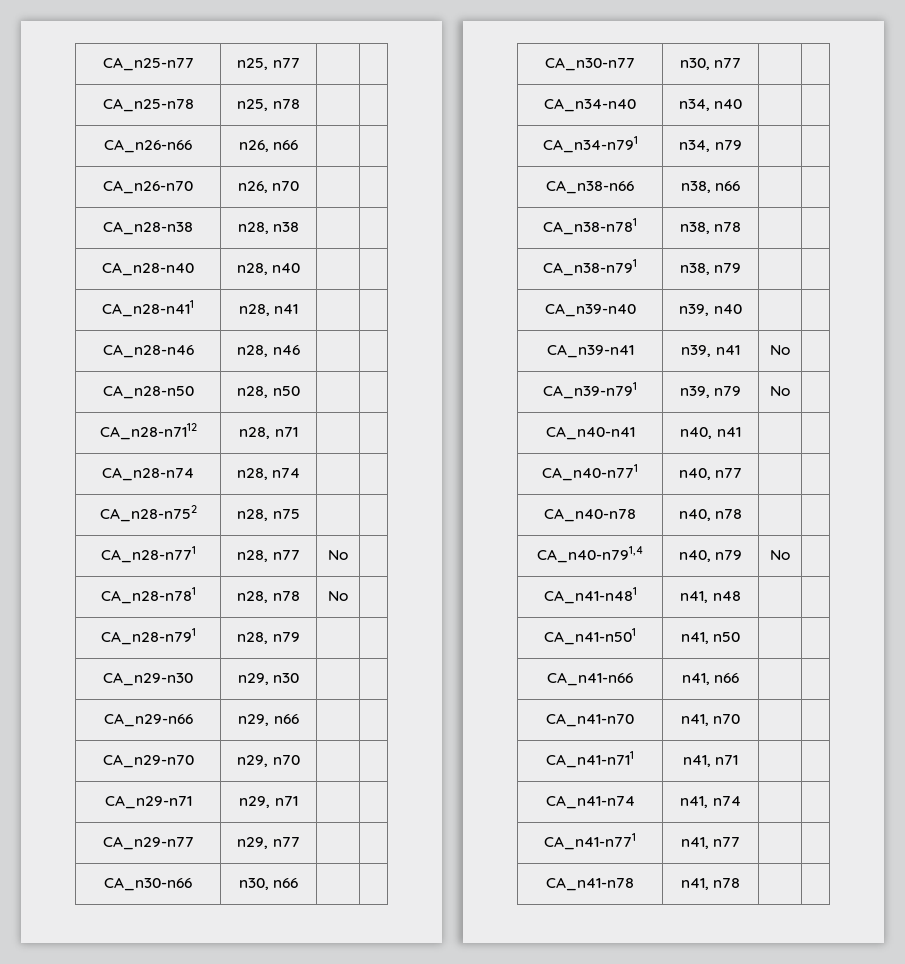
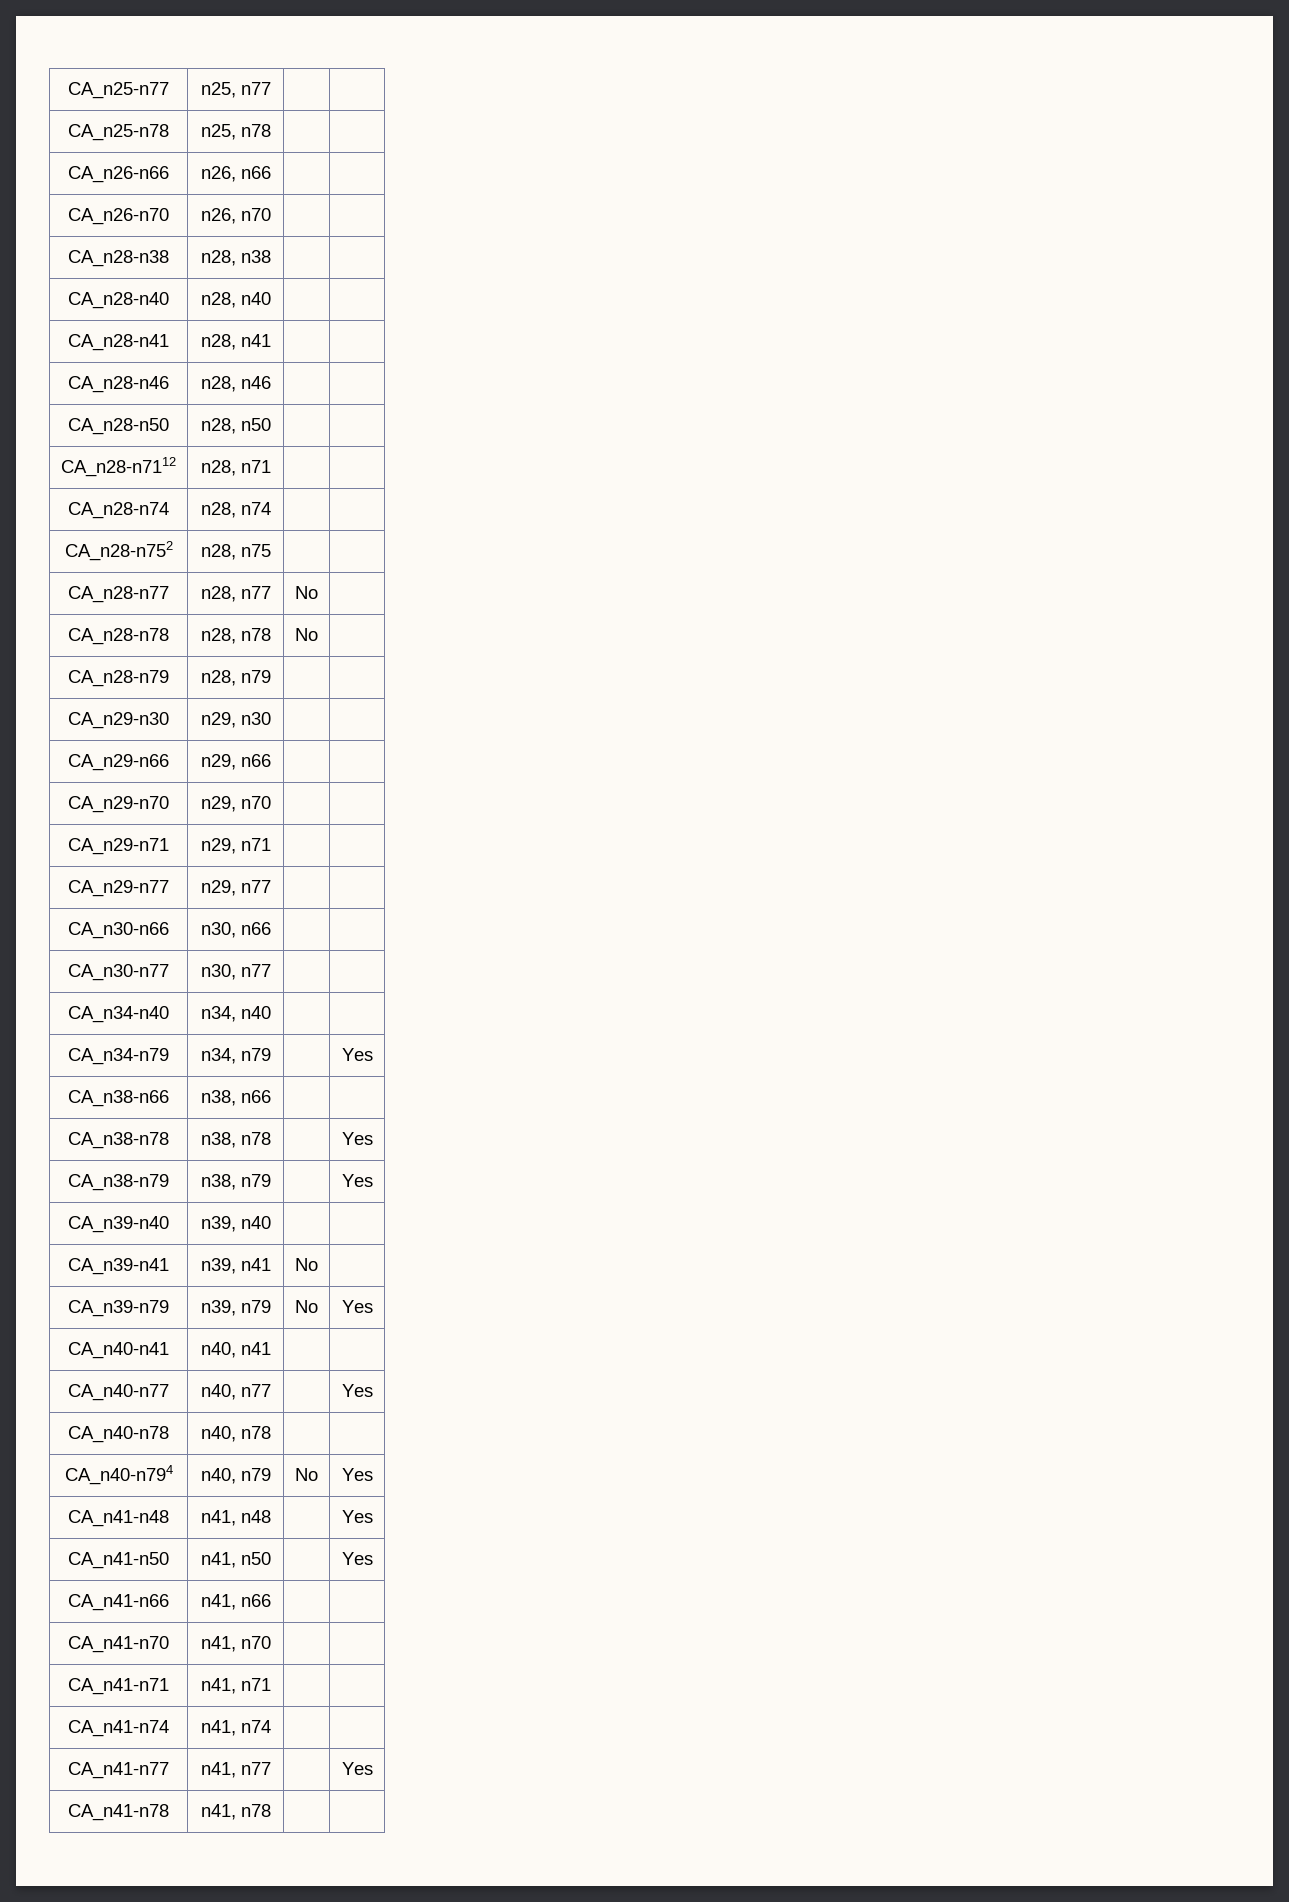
[102,300,194,317] CA_n28-n411 -> [68,334,169,351] CA_n28-n41
[100,546,196,563] CA_n28-n771 -> [68,586,169,603] CA_n28-n77
[100,587,196,604] CA_n28-n781 -> [68,628,169,645] CA_n28-n78
[100,628,196,645] CA_n28-n791 -> [68,670,169,687] CA_n28-n79
[542,136,638,153] CA_n34-n791 -> [68,1048,169,1065] CA_n34-n79
(742, 145) none -> [341,1048,373,1061] Yes
[543,218,637,235] CA_n38-n781 -> [68,1132,169,1149] CA_n38-n78
[543,259,637,276] // CA_n38-n791 -> [341,1132,373,1145] [68,1174,169,1191] Yes // CA_n38-n79
(742, 268) none -> [341,1174,373,1187] Yes
[543,382,637,399] CA_n39-n791 -> [68,1300,169,1317] CA_n39-n79
(790, 391) none -> [341,1300,373,1313] Yes
[542,464,638,481] CA_n40-n771 -> [68,1384,169,1401] CA_n40-n77
(743, 473) none -> [341,1384,373,1397] Yes
[537,546,643,563] CA_n40-n791,4 -> [64,1465,173,1485] CA_n40-n794
[543,587,637,604] // CA_n41-n481 -> [341,1468,373,1481] [68,1510,169,1527] Yes // CA_n41-n48
[544,628,636,645] // CA_n41-n501 -> [341,1510,373,1523] [68,1552,169,1569] Yes // CA_n41-n50
(741, 637) none -> [341,1552,373,1565] Yes
[546,751,634,768] CA_n41-n711 -> [68,1678,169,1695] CA_n41-n71
[544,833,636,850] CA_n41-n771 -> [68,1762,169,1779] CA_n41-n77
(741, 842) none -> [341,1762,373,1775] Yes

